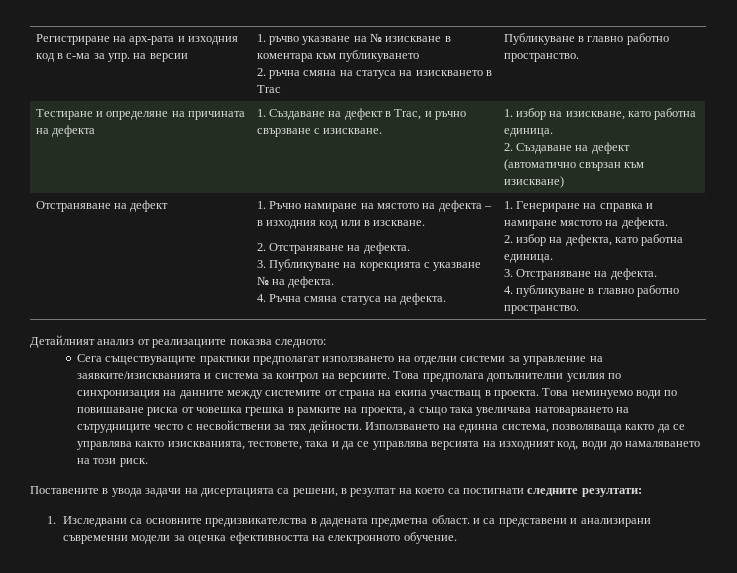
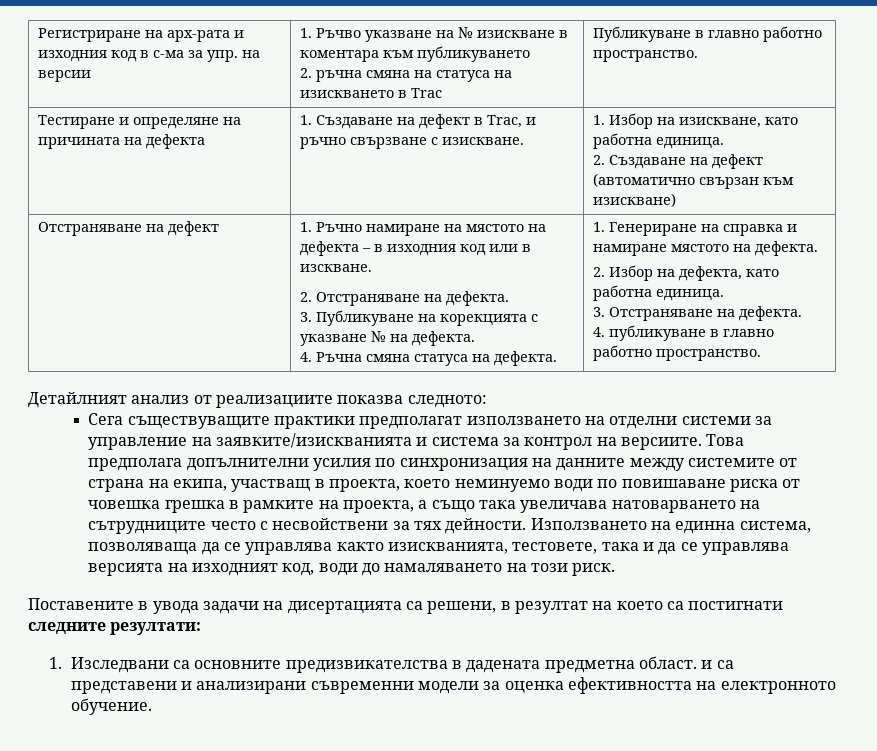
[268,36,299,45] ръчво -> [315,28,361,38] Ръчво
[515,108,546,120] избор -> [608,113,653,129] Избор
[515,234,546,246] избор -> [608,265,653,281] Избор
[394,390,427,396] екипа -> [172,479,227,491] екипа,
[493,388,569,399] проекта. Това -> [328,479,451,492] проекта, което
[625,424,655,430] както -> (198, 548) none

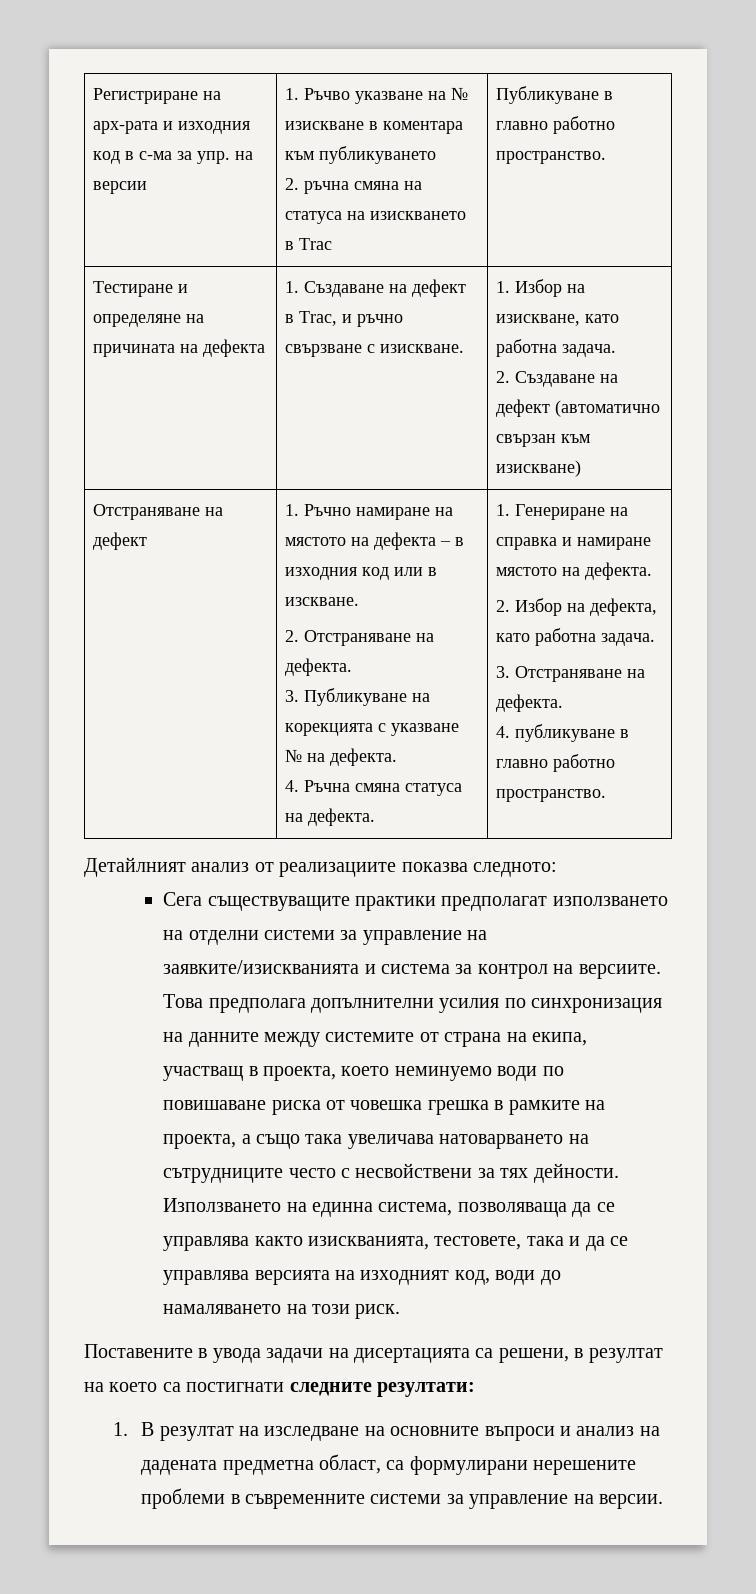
[655,137,724,149] единица. -> [561,344,616,357] задача.
[655,289,724,301] единица. -> [600,633,655,646] задача.
[70,656,734,673] [70,677,836,694] [70,698,152,715] Изследвани са основните предизвикателства в дадената предметна област. и са представени и анализирани съвременни модели за оценка ефективността на електронното обучение. -> [141,1422,660,1441] [141,1454,637,1475] [141,1488,664,1509] В резултат на изследване на основните въпроси и анализ на дадената предметна област, са формулирани нерешените проблеми в съвременните системи за управление на версии.

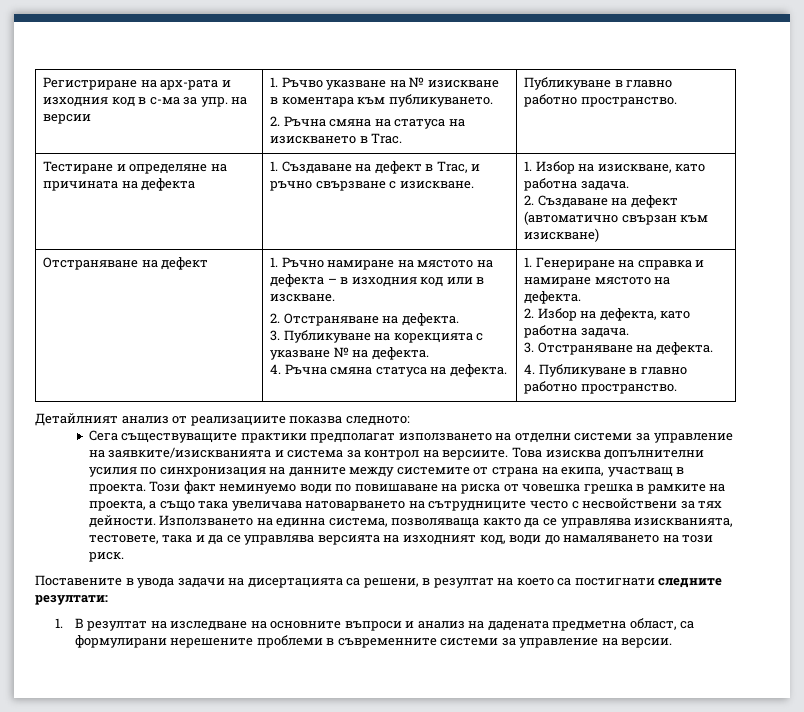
[318,146,436,164] [284,178,349,194] публикуването // 2. ръчна -> [388,94,493,107] [270,116,326,127] публикуването. // 2. Ръчна
[298,238,332,250] Trac -> [371,133,403,144] Trac.
[514,724,615,742] публикуване -> [538,364,626,377] Публикуване
[208,998,306,1013] предполага -> [545,450,601,458] изисква
[263,1066,390,1081] проекта, което -> [88,481,216,494] проекта. Този факт
(267, 1105) none -> [441,484,458,492] на
[572,1202,615,1217] [163,1236,303,1251] да се управлява както -> [482,518,631,528] както да се управлява

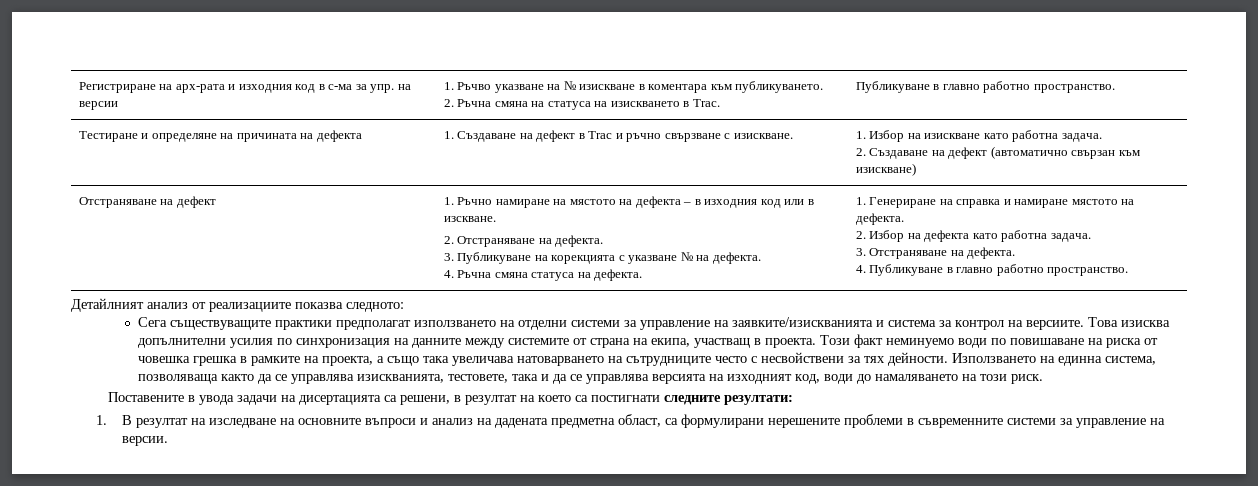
[436,161,468,173] Trac, -> [588,131,613,139] Trac
[597,164,672,173] изискване, -> [924,133,981,139] изискване
[599,308,657,321] дефекта, -> [924,230,970,242] дефекта

